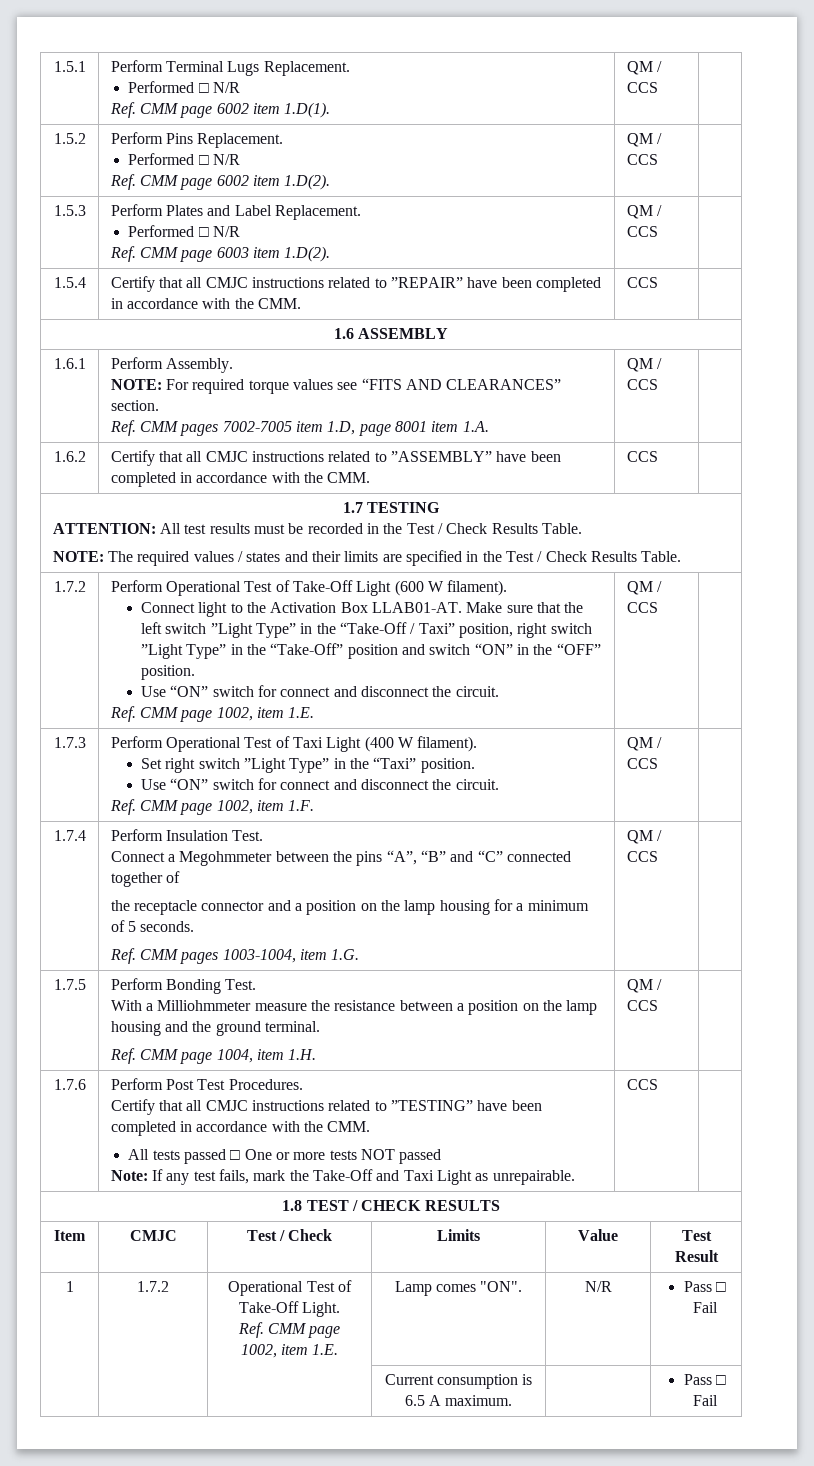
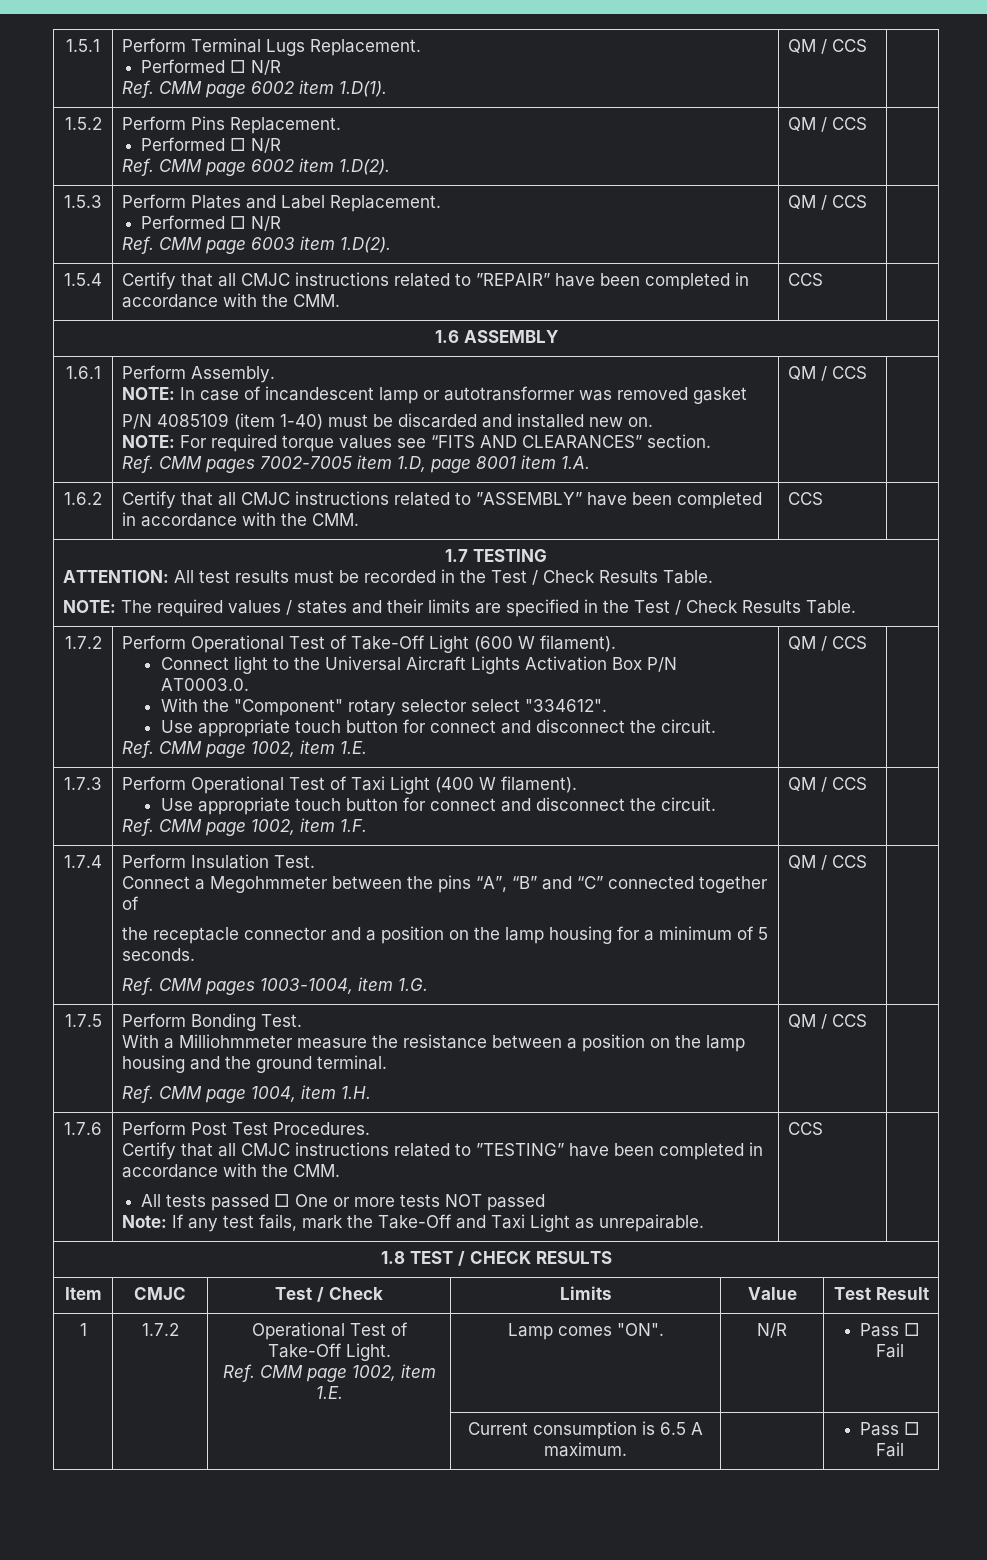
(234, 365) none -> [122,386,748,404] [122,413,654,430] // NOTE: In case of incandescent lamp or autotransformer was removed gasket // P/N 4085109 (item 1-40) must be discarded and installed new on.
[270,602,584,613] [141,622,592,638] [141,643,601,659] [141,665,196,680] [141,685,254,697] Activation Box LLAB01-AT. Make sure that the left switch ”Light Type” in the “Take-Off / Taxi” position, right switch ”Light Type” in the “Take-Off” position and switch “ON” in the “OFF” position. // Use “ON” switch -> [324,656,677,674] [160,678,249,691] [160,698,607,716] [160,719,398,737] Universal Aircraft Lights Activation Box P/N AT0003.0. // With the "Component" rotary selector select "334612". // Use appropriate touch button
[141,757,475,773] [141,778,254,790] Set right switch ”Light Type” in the “Taxi” position. // Use “ON” switch -> [160,797,398,815] Use appropriate touch button

